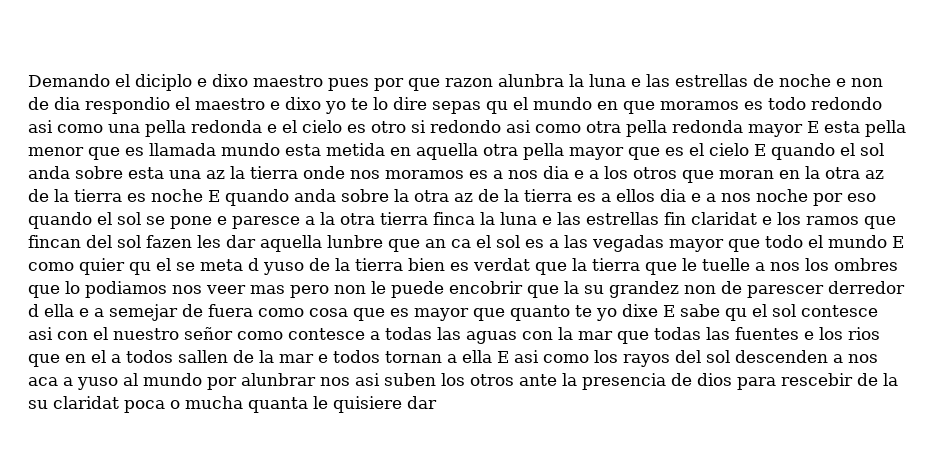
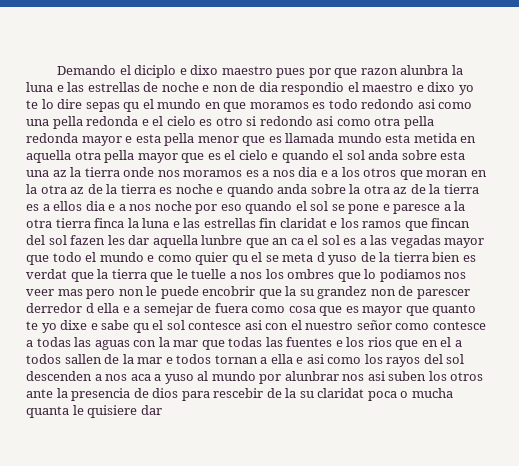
[807,121,819,133] E -> [125,136,133,143] e
[754,144,766,156] E -> [271,153,279,160] e
[208,190,220,202] E -> [216,187,224,194] e
[892,236,904,248] E -> [147,255,155,262] e
[663,305,675,317] E -> [90,323,98,330] e
[497,351,509,363] E -> [296,357,304,364] e

